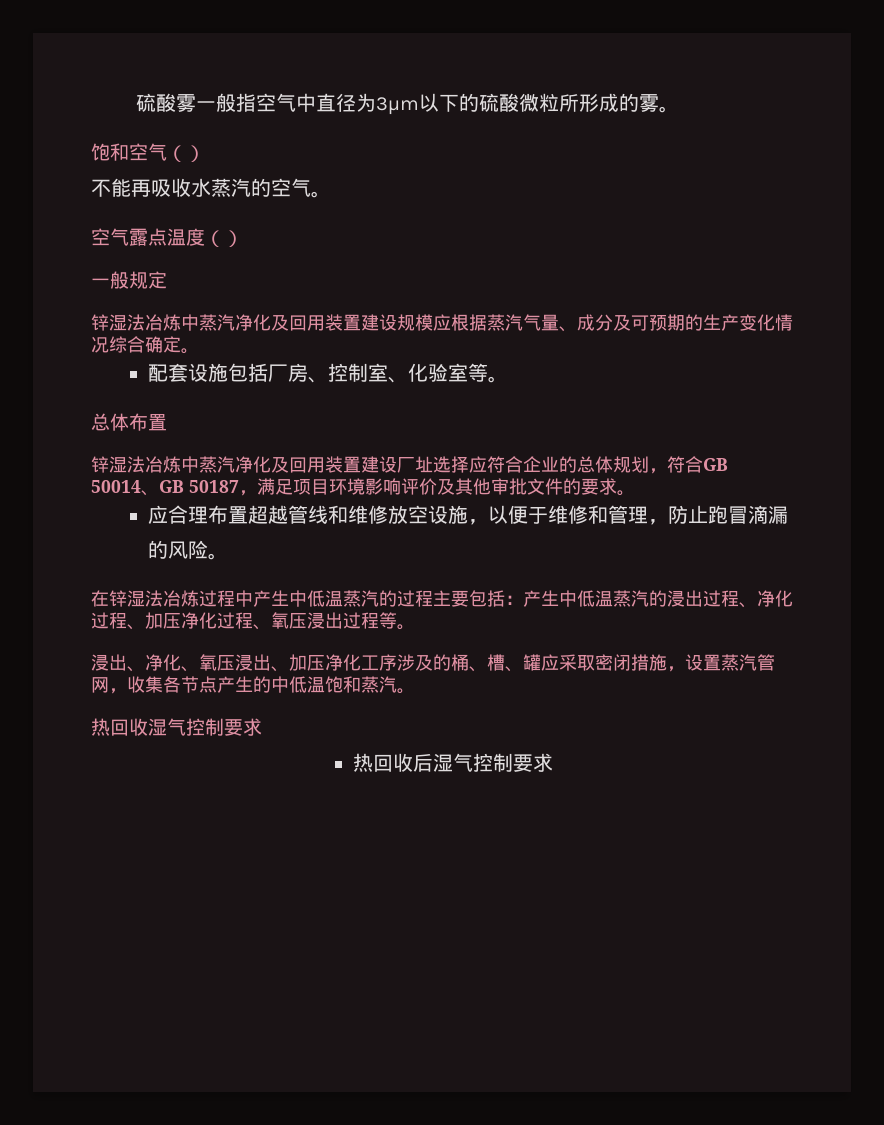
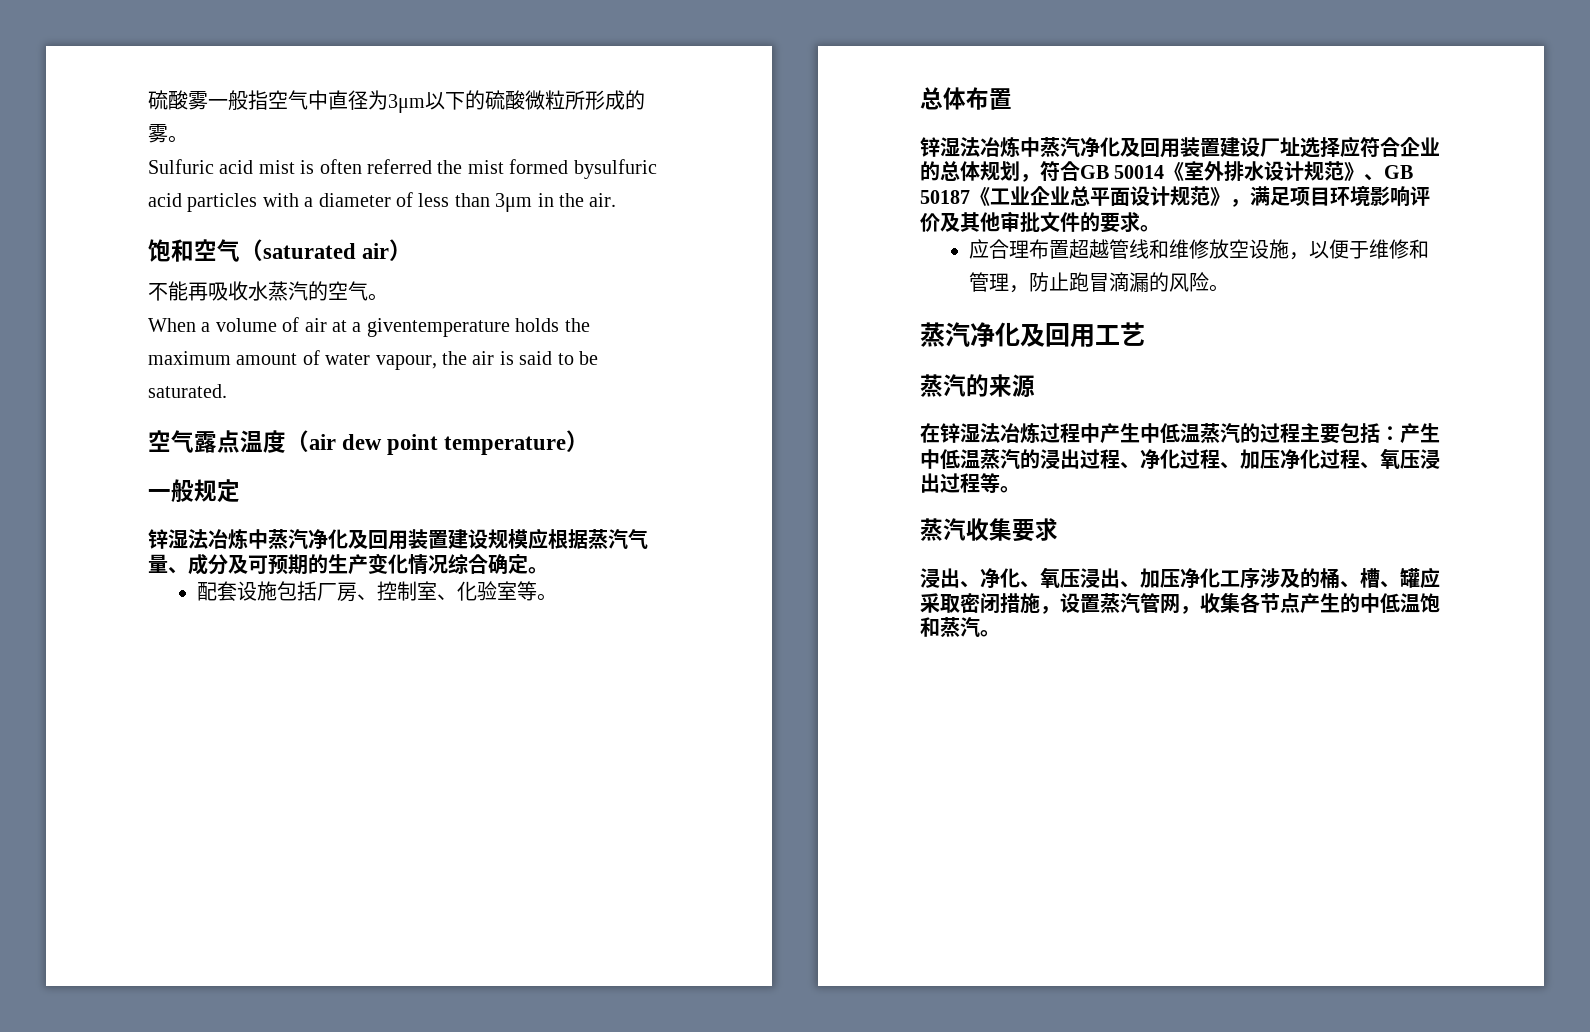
(679, 109) none -> [148,159,657,179] [148,192,617,212] // Sulfuric acid mist is often referred the mist formed bysulfuric acid particles with a diameter of less than 3μm in the air.
(186, 153) none -> [263,243,390,259] saturated air
(331, 194) none -> [148,317,590,337] [148,350,598,370] [148,384,227,398] // When a volume of air at a giventemperature holds the maximum amount of water vapour, the air is said to be saturated.
(224, 238) none -> [309,434,567,455] air dew point temperature
[141,480,239,496] 、GB 50187 -> [1164,161,1414,181] [920,186,1230,206] 《室外排水设计规范》、GB 50187《工业企业总平面设计规范》
(229, 556) none -> [920,322,1145,348] [920,374,1035,398] // 蒸汽净化及回用工艺 // 蒸汽的来源
(415, 627) none -> [920,518,1058,542] // 蒸汽收集要求
[91,718,262,736] [353,753,553,772] // 热回收湿气控制要求 // 热回收后湿气控制要求 -> (1000, 633) none

